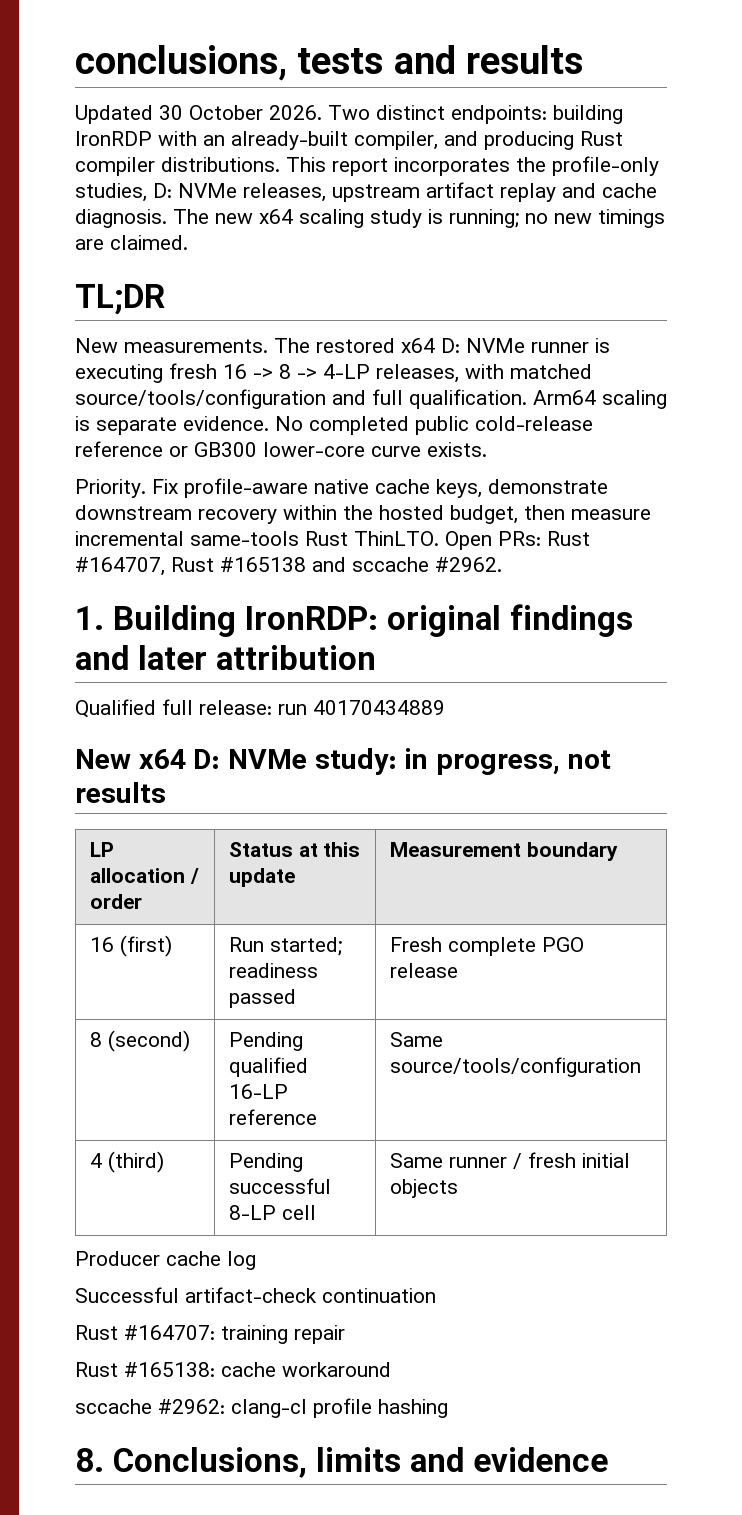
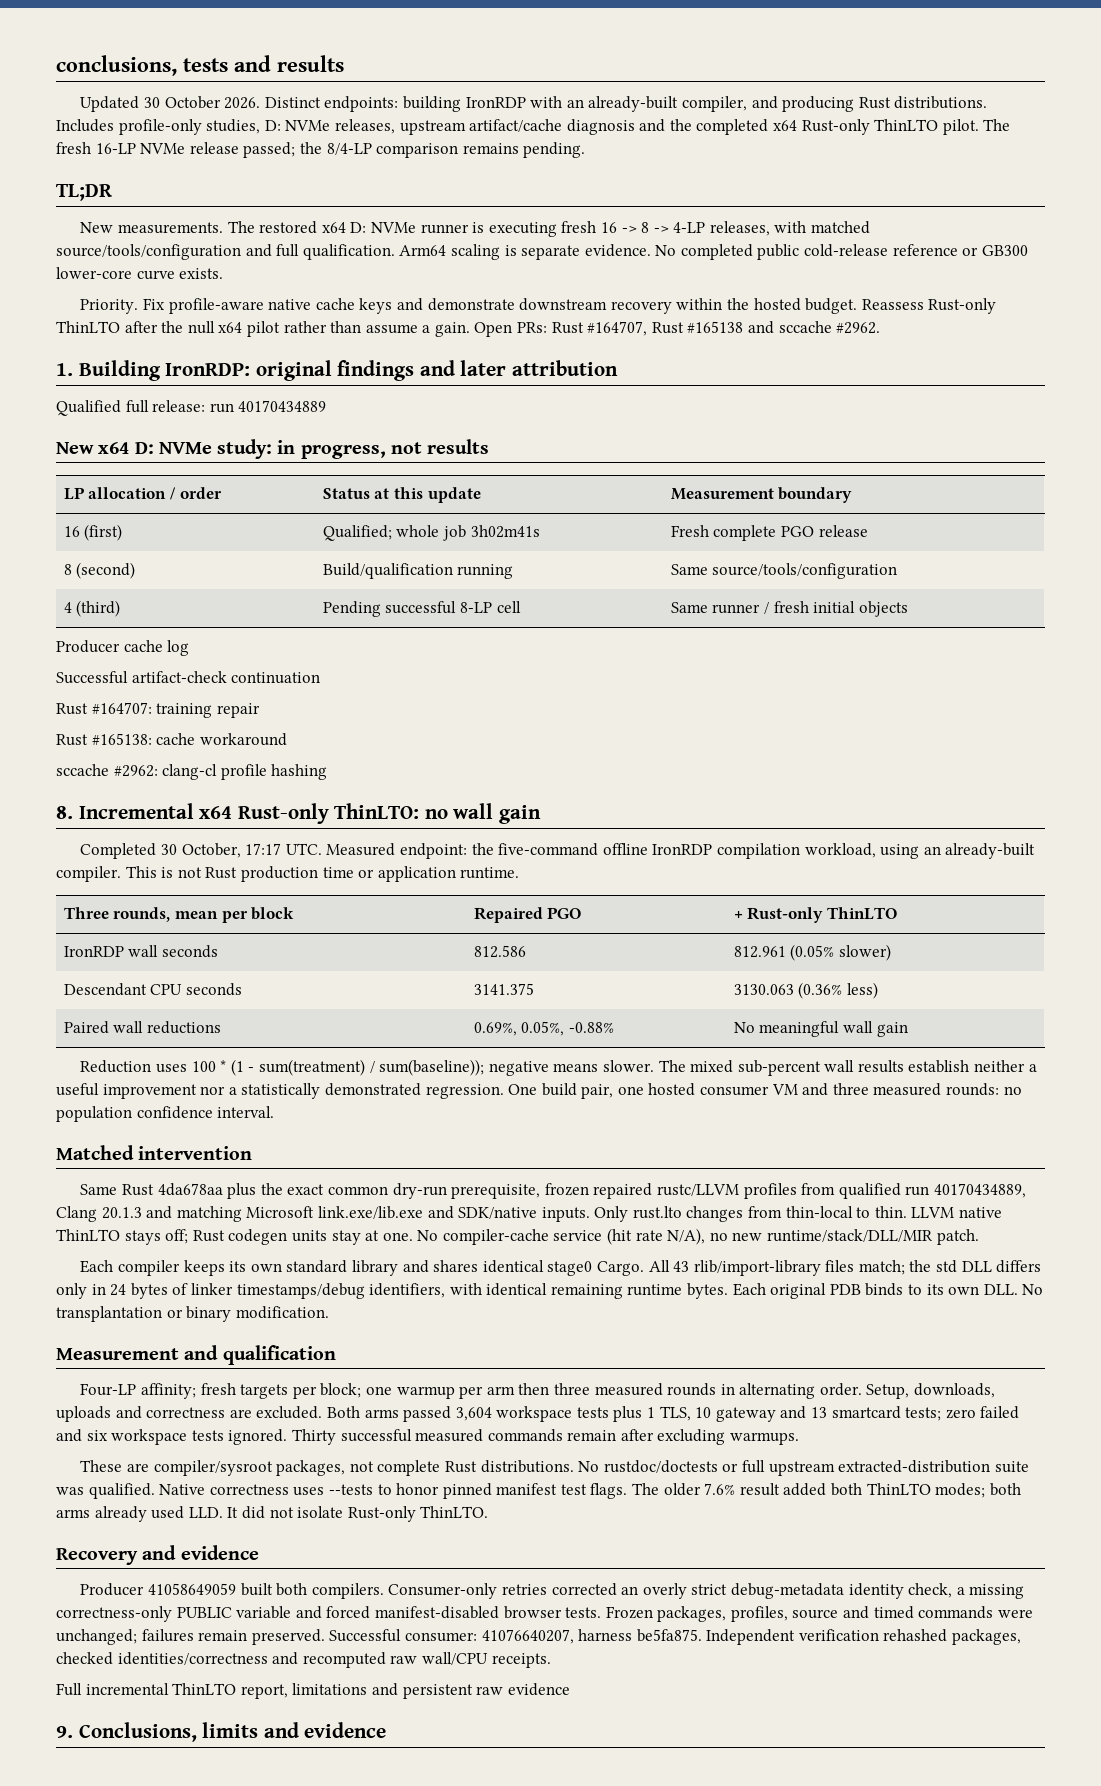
[328,105,445,120] Two distinct -> [264,97,321,108] Distinct
[75,157,546,176] compiler distributions. This report incorporates the -> [894,96,988,109] [56,119,114,132] distributions. Includes
[426,182,657,202] [75,209,665,228] [75,235,188,250] artifact replay and cache diagnosis. The new x64 scaling study is running; no new timings are claimed. -> [469,119,1011,135] [56,142,586,158] artifact/cache diagnosis and the completed x64 Rust-only ThinLTO pilot. The fresh 16-LP NVMe release passed; the 8/4-LP comparison remains pending.
[436,479,482,498] keys, -> [359,298,423,314] keys and
[450,505,651,524] [75,531,439,546] budget, then measure incremental same-tools Rust ThinLTO. -> [805,298,997,314] [56,321,470,337] budget. Reassess Rust-only ThinLTO after the null x64 pilot rather than assume a gain.
[228,937,342,956] [228,963,318,978] [228,989,296,1008] Run started; readiness passed -> [322,525,540,541] Qualified; whole job 3h02m41s
[228,1032,303,1051] [228,1057,308,1077] [228,1084,288,1099] [228,1109,317,1125] Pending qualified 16-LP reference -> [322,563,514,579] Build/qualification running
(104, 1460) none -> [78,803,541,824] [80,843,1036,859] [56,866,520,882] [63,907,295,923] [473,907,582,923] [733,907,898,923] [63,945,219,958] [473,945,526,958] [733,944,892,961] [63,983,243,996] [473,983,534,995] [733,982,879,999] [63,1021,222,1034] [473,1021,615,1036] [733,1021,908,1037] [80,1059,1037,1076] [56,1083,1022,1099] [56,1106,275,1122] [56,1145,253,1160] [80,1183,1026,1199] [56,1206,1003,1222] [56,1228,979,1245] [80,1260,1042,1276] [56,1283,1044,1299] [56,1306,329,1322] [56,1345,336,1365] [80,1383,996,1399] [56,1406,1020,1422] [56,1429,800,1445] [80,1460,1029,1476] [56,1483,1021,1499] [56,1506,489,1522] [56,1545,259,1565] [80,1583,1025,1599] [56,1606,1033,1622] [56,1629,1022,1645] [56,1652,551,1668] [56,1683,570,1699] [56,1726,73,1738] Incremental x64 Rust-only ThinLTO: no wall gain // Completed 30 October, 17:17 UTC. Measured endpoint: the five-command offline IronRDP compilation workload, using an already-built compiler. This is not Rust production time or application runtime. // Three rounds, mean per block | Repaired PGO | + Rust-only ThinLTO // IronRDP wall seconds | 812.586 | 812.961 (0.05% slower) // Descendant CPU seconds | 3141.375 | 3130.063 (0.36% less) // Paired wall reductions | 0.69%, 0.05%, -0.88% | No meaningful wall gain // Reduction uses 100 * (1 - sum(treatment) / sum(baseline)); negative means slower. The mixed sub-percent wall results establish neither a useful improvement nor a statistically demonstrated regression. One build pair, one hosted consumer VM and three measured rounds: no population confidence interval. // Matched intervention // Same Rust 4da678aa plus the exact common dry-run prerequisite, frozen repaired rustc/LLVM profiles from qualified run 40170434889, Clang 20.1.3 and matching Microsoft link.exe/lib.exe and SDK/native inputs. Only rust.lto changes from thin-local to thin. LLVM native ThinLTO stays off; Rust codegen units stay at one. No compiler-cache service (hit rate N/A), no new runtime/stack/DLL/MIR patch. // Each compiler keeps its own standard library and shares identical stage0 Cargo. All 43 rlib/import-library files match; the std DLL differs only in 24 bytes of linker timestamps/debug identifiers, with identical remaining runtime bytes. Each original PDB binds to its own DLL. No transplantation or binary modification. // Measurement and qualification // Four-LP affinity; fresh targets per block; one warmup per arm then three measured rounds in alternating order. Setup, downloads, uploads and correctness are excluded. Both arms passed 3,604 workspace tests plus 1 TLS, 10 gateway and 13 smartcard tests; zero failed and six workspace tests ignored. Thirty successful measured commands remain after excluding warmups. // These are compiler/sysroot packages, not complete Rust distributions. No rustdoc/doctests or full upstream extracted-distribution suite was qualified. Native correctness uses --tests to honor pinned manifest test flags. The older 7.6% result added both ThinLTO modes; both arms already used LLD. It did not isolate Rust-only ThinLTO. // Recovery and evidence // Producer 41058649059 built both compilers. Consumer-only retries corrected an overly strict debug-metadata identity check, a missing correctness-only PUBLIC variable and forced manifest-disabled browser tests. Frozen packages, profiles, source and timed commands were unchanged; failures remain preserved. Successful consumer: 41076640207, harness be5fa875. Independent verification rehashed packages, checked identities/correctness and recomputed raw wall/CPU receipts. // Full incremental ThinLTO report, limitations and persistent raw evidence // 9.

